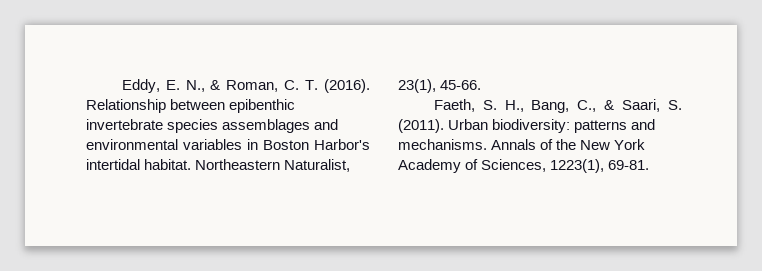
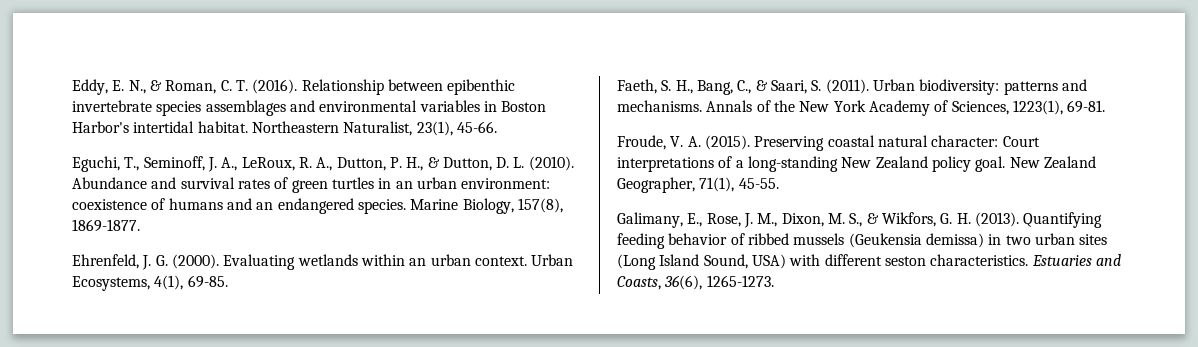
(482, 85) none -> [72,156,574,172] [72,177,551,193] [72,198,563,214] [72,219,140,232] [72,254,574,270] [72,275,228,291] // Eguchi, T., Seminoff, J. A., LeRoux, R. A., Dutton, P. H., & Dutton, D. L. (2010). Abundance and survival rates of green turtles in an urban environment: coexistence of humans and an endangered species. Marine Biology, 157(8), 1869-1877. // Ehrenfeld, J. G. (2000). Evaluating wetlands within an urban context. Urban Ecosystems, 4(1), 69-85.
(650, 165) none -> [617,135,1040,151] [617,156,1096,172] [617,177,779,193] [617,212,1103,228] [617,233,1108,249] [617,254,1121,270] [617,275,774,290] // Froude, V. A. (2015). Preserving coastal natural character: Court interpretations of a long-standing New Zealand policy goal. New Zealand Geographer, 71(1), 45-55. // Galimany, E., Rose, J. M., Dixon, M. S., & Wikfors, G. H. (2013). Quantifying feeding behavior of ribbed mussels (Geukensia demissa) in two urban sites (Long Island Sound, USA) with different seston characteristics. Estuaries and Coasts, 36(6), 1265-1273.

